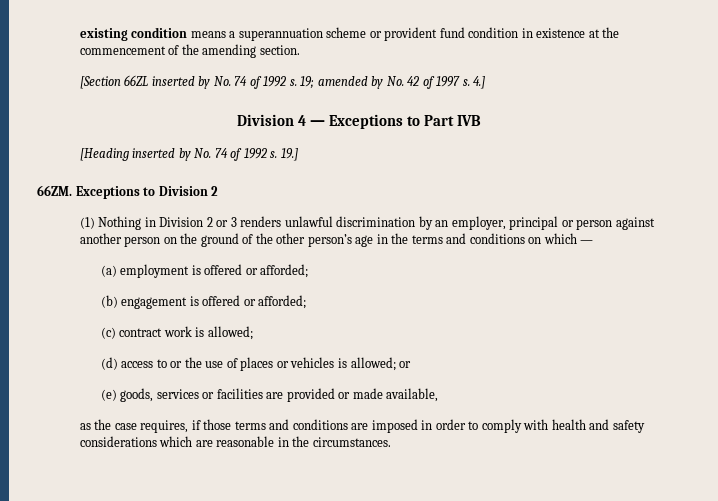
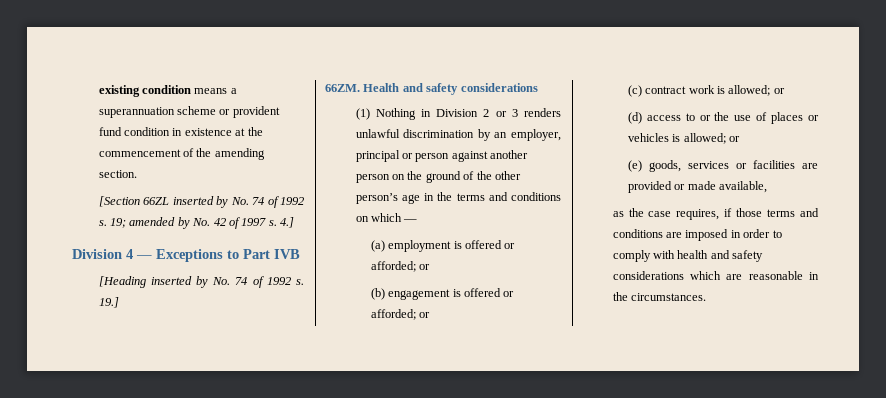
[75,186,219,199] Exceptions to Division 2 -> [363,83,538,95] Health and safety considerations
(309, 271) none -> [419,264,431,270] or
(307, 302) none -> [419,312,431,318] or
(253, 333) none -> [773,88,785,94] or

